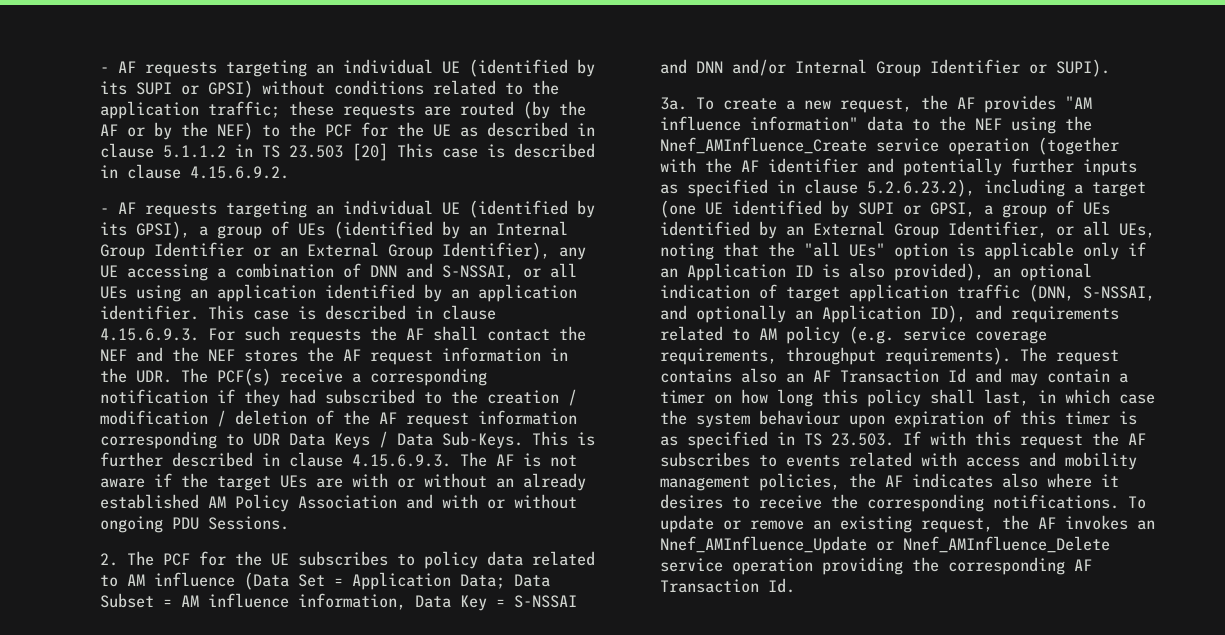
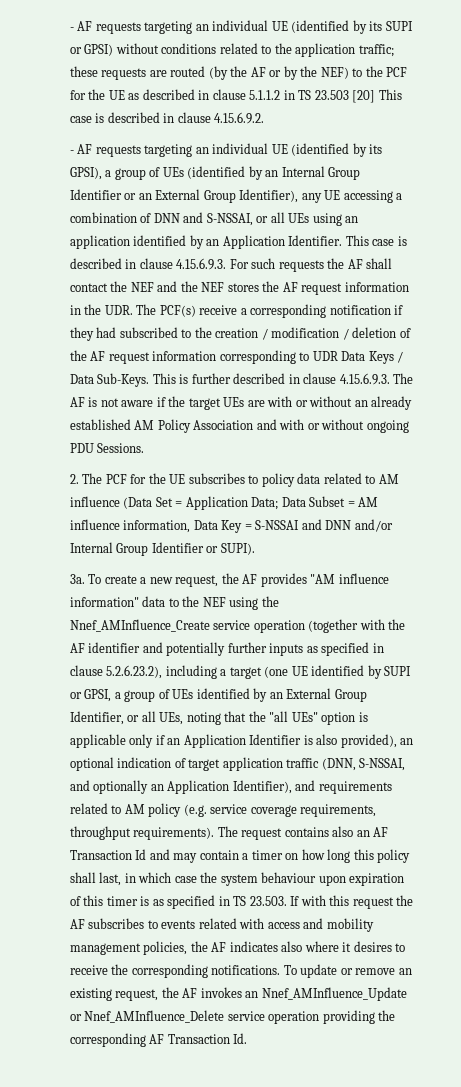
[477,284,577,302] [99,305,199,320] application identifier. -> [222,235,343,249] Application Identifier.
[794,265,813,277] ID -> [249,734,302,745] Identifier
[929,305,966,323] ID), -> [232,780,292,794] Identifier),

